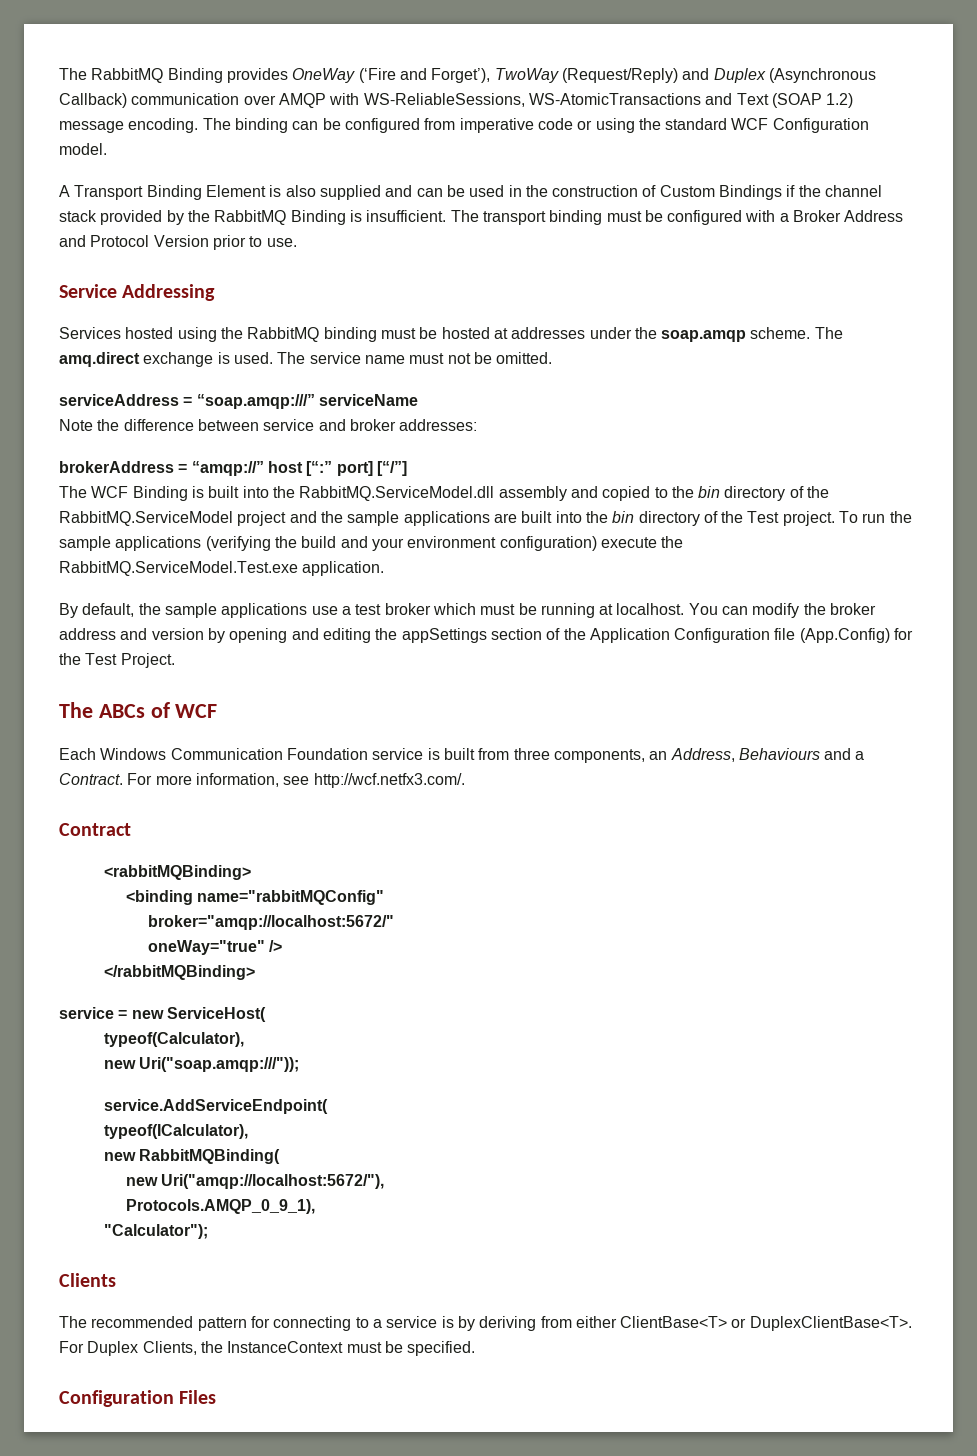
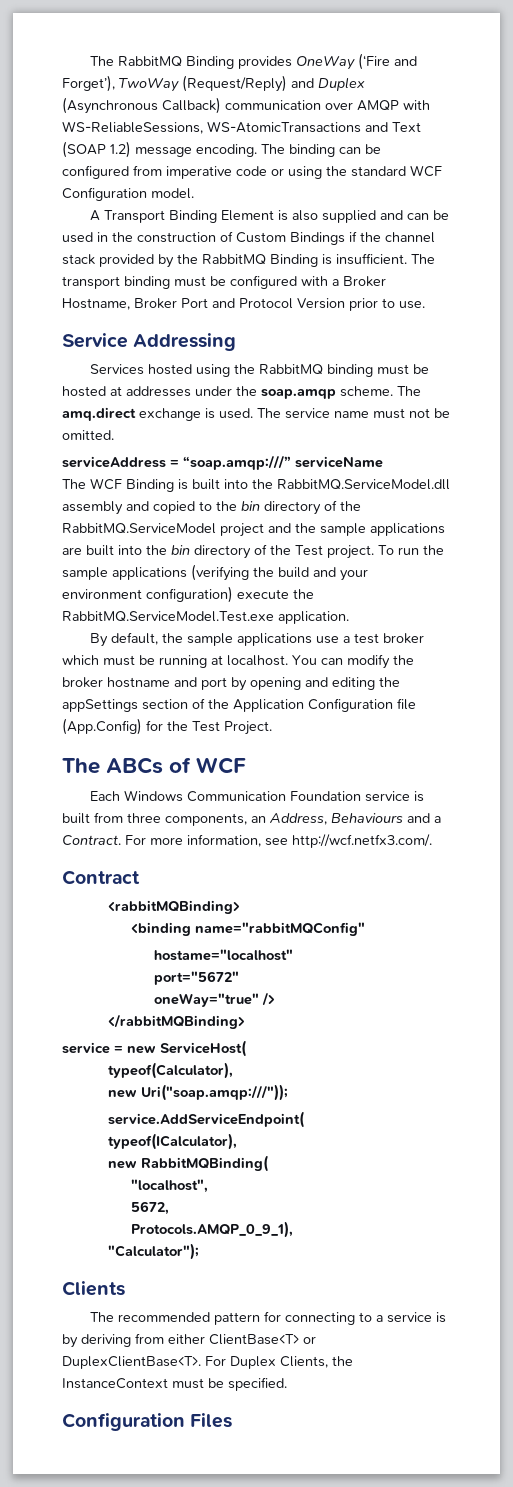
[844,210,904,222] Address -> [62,298,208,310] Hostname, Broker Port
[59,419,478,431] [59,461,407,476] // Note the difference between service and broker addresses: // brokerAddress = “amqp://” host [“:” port] [“/”] -> (383, 462) none
[59,628,204,640] address and version -> [107,677,227,690] hostname and port
[148,915,395,930] broker="amqp://localhost:5672/" -> [154,949,294,961] [154,971,240,985] hostame="localhost" // port="5672"
[125,1174,385,1189] new Uri("amqp://localhost:5672/"), -> [131,1179,209,1193] [131,1201,170,1215] "localhost", // 5672,

